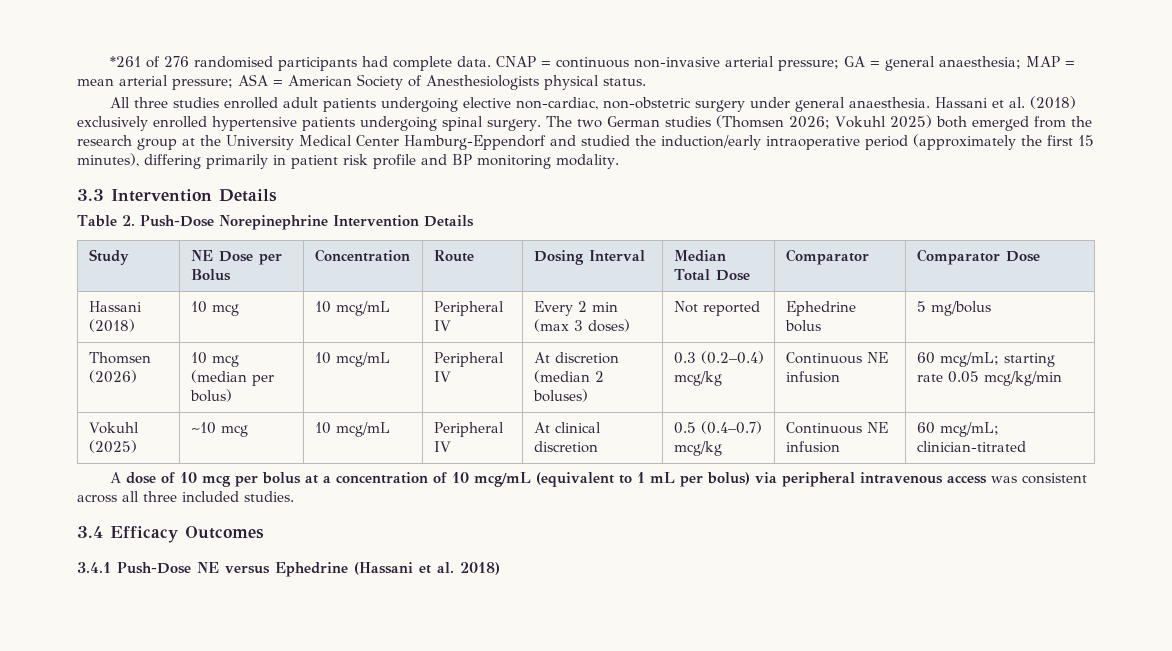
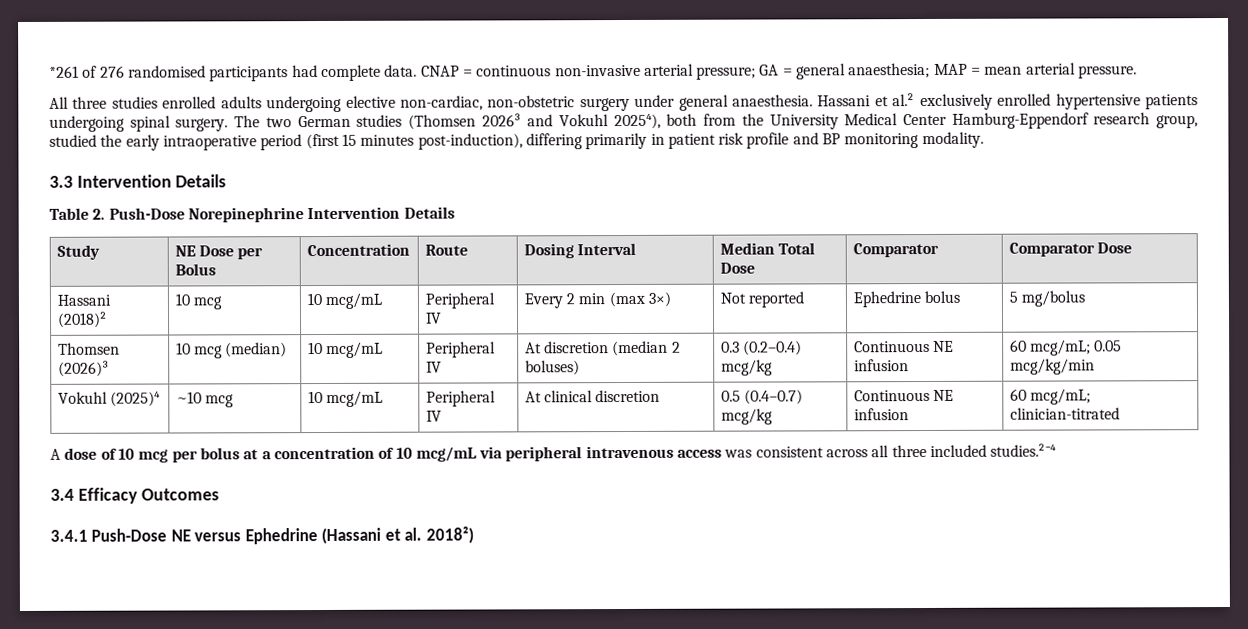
[172,74,646,90] pressure; ASA = American Society of Anesthesiologists physical status. -> [1078,65,1138,79] pressure.
[283,97,377,112] adult patients -> [220,96,262,109] adults
[1009,96,1077,109] al. (2018) -> [892,93,916,107] al.²
[788,115,1092,131] [77,135,195,150] 2026; Vokuhl 2025) both emerged from the research group at -> [481,113,737,130] 2026³ and Vokuhl 2025⁴), both from
[550,135,576,146] and -> [1093,112,1199,129] research group,
[661,135,761,150] induction/early -> [125,134,160,151] early
[913,134,1094,150] [77,153,139,167] (approximately the first 15 minutes), -> [305,133,523,150] (first 15 minutes post-induction),
[88,319,135,332] (2018) -> [56,311,108,328] (2018)²
[573,319,630,332] 3 doses) -> [647,291,671,307] 3×)
[88,370,137,383] [190,352,239,367] [190,370,274,386] [189,389,232,402] (2026) | 10 mcg (median per bolus) -> [57,360,110,377] [175,342,288,359] (2026)³ | 10 mcg (median)
[1003,353,1055,367] [916,374,943,382] starting rate -> (1091, 347) none
[88,440,137,453] (2025) -> [109,391,160,407] (2025)⁴
[536,472,751,487] (equivalent to 1 mL per bolus) -> (477, 454) none
[244,491,294,502] studies. -> [990,443,1057,457] studies.²⁻⁴
[460,562,500,575] 2018) -> [425,526,474,544] 2018²)

